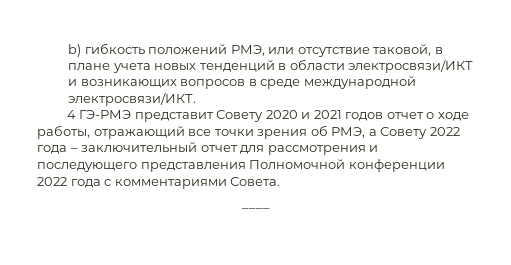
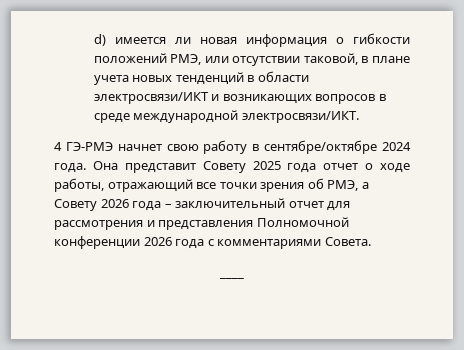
[68,43,145,57] b) гибкость -> [93,33,410,47] d) имеется ли новая информация о гибкости
[297,47,370,57] отсутствие -> [232,56,301,66] отсутствии
[134,110,384,122] представит Совету 2020 и 2021 годов -> [117,140,411,154] [54,161,317,173] начнет свою работу в сентябре/октябре 2024 года. Она представит Совету 2025 года
[429,127,460,136] 2022 -> [100,199,129,208] 2026
[37,162,137,172] последующего -> (155, 223) none
[37,177,67,186] 2022 -> [143,237,172,246] 2026

